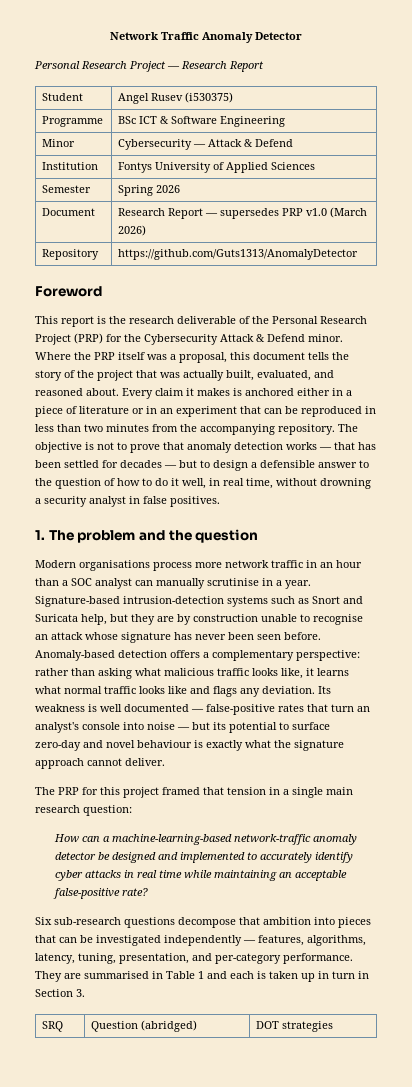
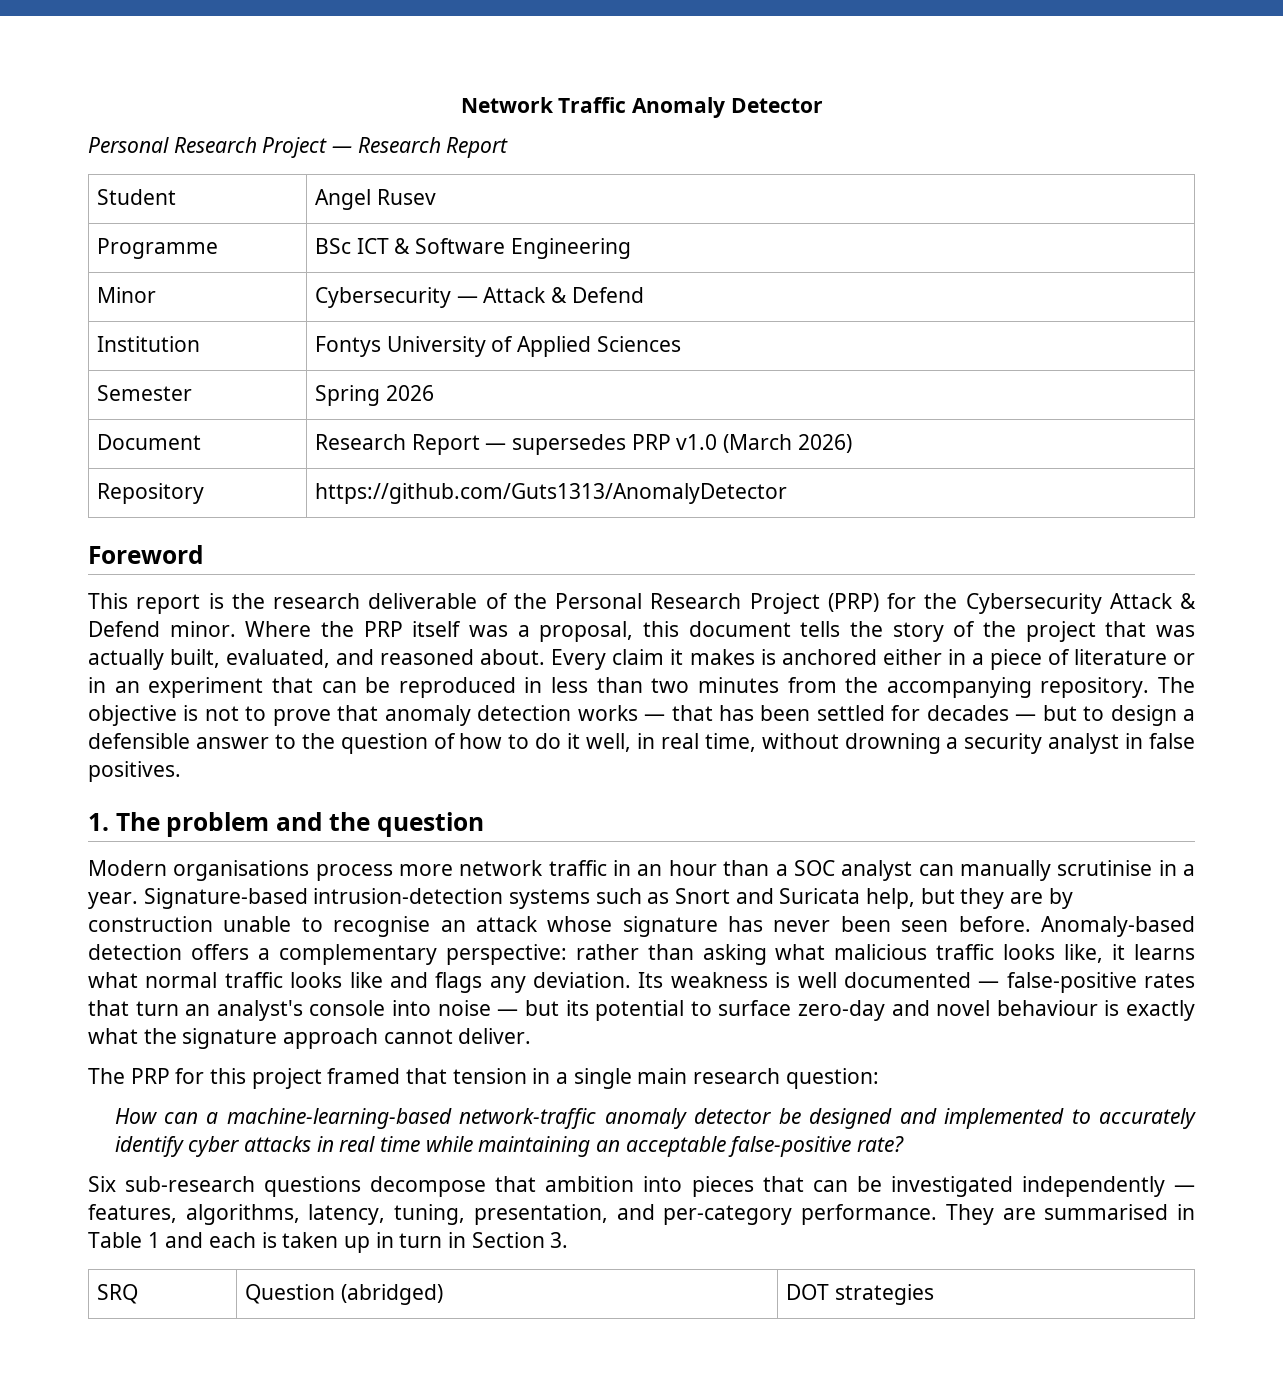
[185,92,234,103] (i530375) -> (436, 197) none

